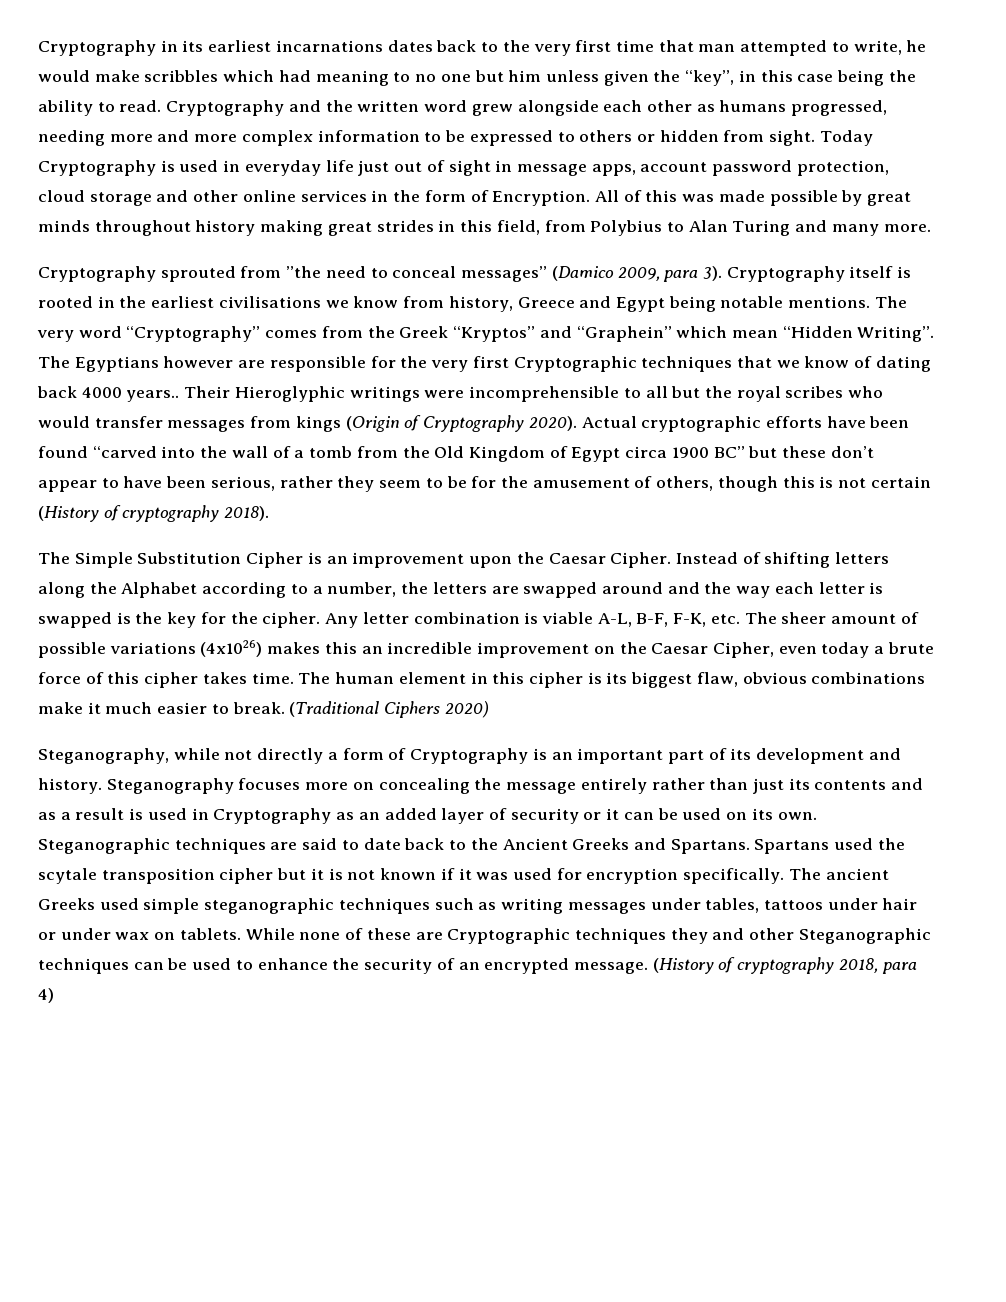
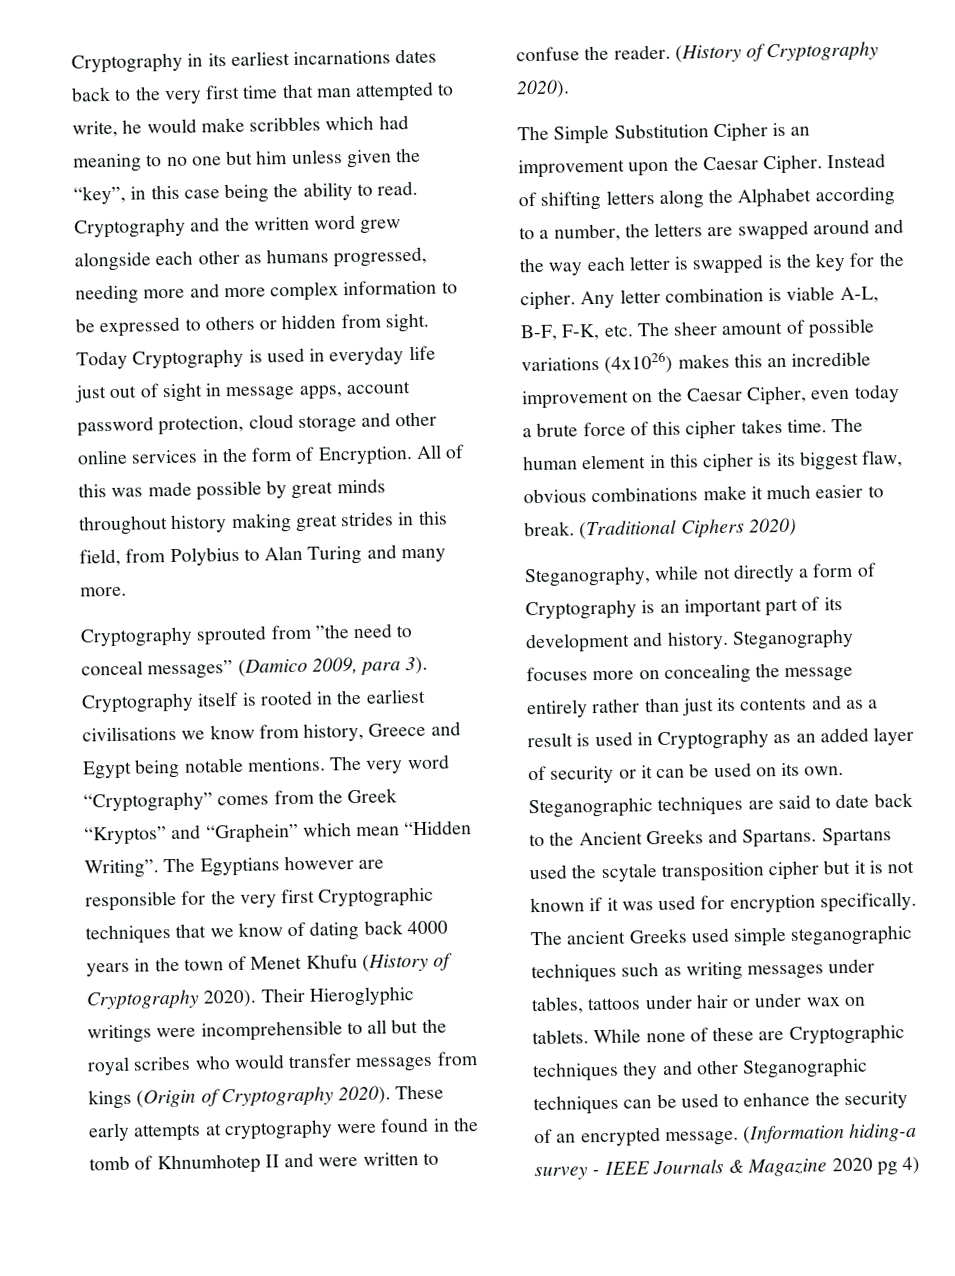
[126,390,180,402] years.. -> [86,952,454,977] [86,989,258,1010] years in the town of Menet Khufu (History of Cryptography 2020).
[581,416,910,432] [38,446,874,462] [38,476,931,492] [38,505,270,522] Actual cryptographic efforts have been found “carved into the wall of a tomb from the Old Kingdom of Egypt circa 1900 BC” but these don’t appear to have been serious, rather they seem to be for the amusement of others, though this is not certain (History of cryptography 2018). -> [395,1084,445,1100] [88,1117,479,1142] [89,1152,439,1175] [516,41,880,63] [516,79,570,99] These early attempts at cryptography were found in the tomb of Khnumhotep II and were written to confuse the reader. (History of Cryptography 2020).
[652,957,917,974] (History of cryptography 2018, para -> [743,1122,918,1144] [534,1157,898,1181] (Information hiding-a survey - IEEE Journals & Magazine 2020 pg

